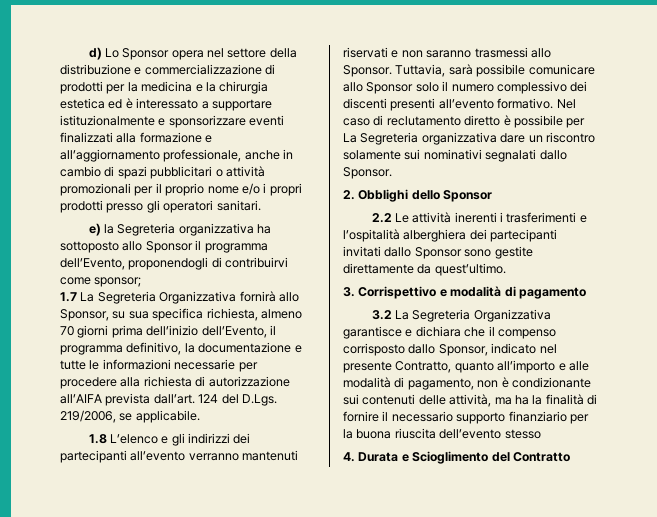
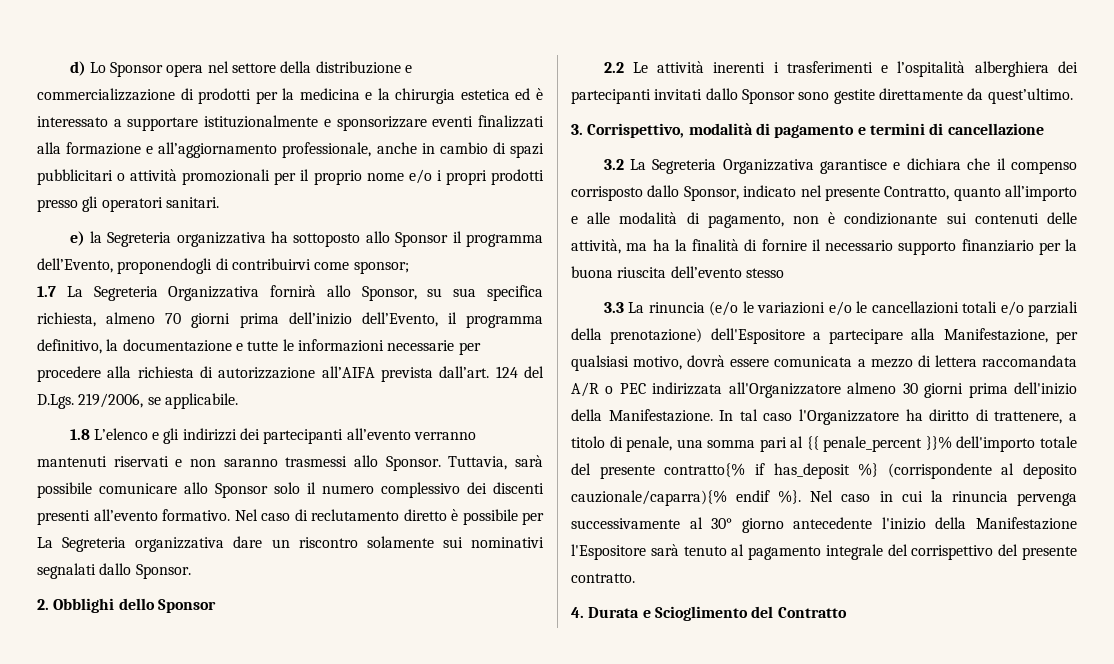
[358,286,447,299] Corrispettivo e -> [587,123,685,138] Corrispettivo,
(586, 293) none -> [857,123,1044,135] e termini di cancellazione
(541, 434) none -> [603,301,1078,317] [571,328,1078,344] [571,355,1077,371] [571,382,1077,398] [571,409,1077,425] [571,436,1077,452] [571,463,1077,479] [571,490,1077,506] [571,517,1077,533] [571,544,1077,560] [571,573,635,583] // 3.3 La rinuncia (e/o le variazioni e/o le cancellazioni totali e/o parziali della prenotazione) dell'Espositore a partecipare alla Manifestazione, per qualsiasi motivo, dovrà essere comunicata a mezzo di lettera raccomandata A/R o PEC indirizzata all'Organizzatore almeno 30 giorni prima dell'inizio della Manifestazione. In tal caso l'Organizzatore ha diritto di trattenere, a titolo di penale, una somma pari al {{ penale_percent }}% dell'importo totale del presente contratto{% if has_deposit %} (corrispondente al deposito cauzionale/caparra){% endif %}. Nel caso in cui la rinuncia pervenga successivamente al 30° giorno antecedente l'inizio della Manifestazione l'Espositore sarà tenuto al pagamento integrale del corrispettivo del presente contratto.

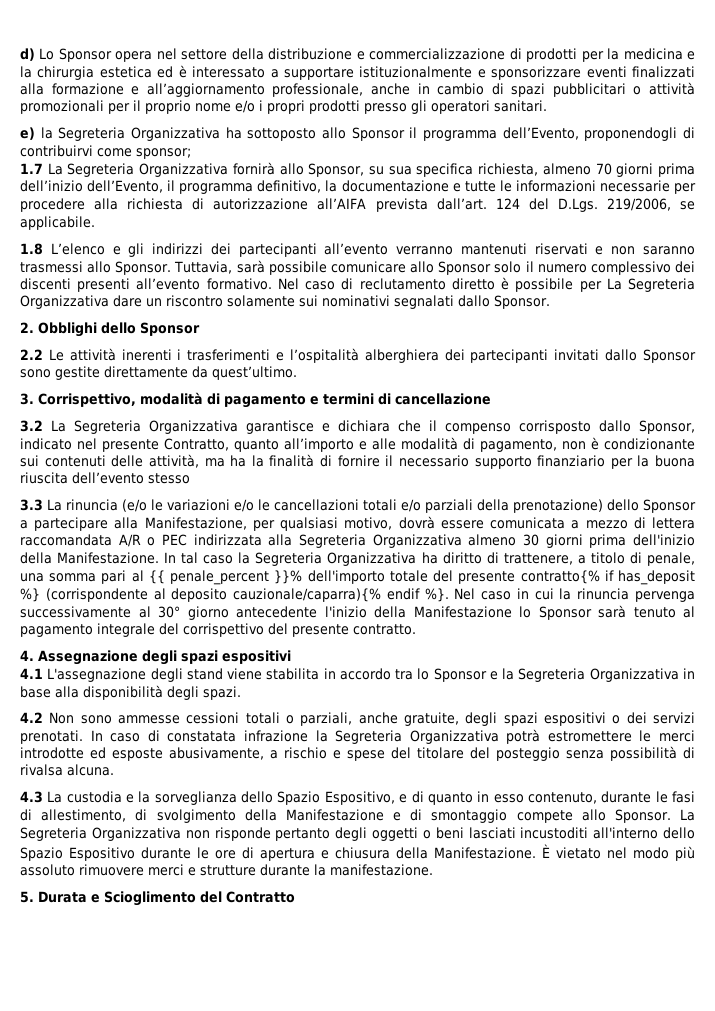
[176,232,266,247] organizzativa -> [131,127,220,141] Organizzativa
[135,537,225,552] organizzativa -> [20,295,109,309] Organizzativa
[710,328,805,344] dell'Espositore -> [607,499,696,513] dello Sponsor
[728,382,841,398] all'Organizzatore -> [268,534,462,548] alla Segreteria Organizzativa
[799,409,899,425] l'Organizzatore -> [238,552,417,566] la Segreteria Organizzativa
[571,544,646,560] l'Espositore -> [519,606,592,620] lo Sponsor
(584, 612) none -> [38,650,291,665] [20,668,695,682] [20,685,241,700] [20,712,695,726] [20,729,696,744] [20,746,695,761] [20,764,114,776] [20,791,696,805] [20,809,695,823] [20,827,695,841] [20,844,695,861] [20,864,433,876] [20,891,34,903] Assegnazione degli spazi espositivi // 4.1 L'assegnazione degli stand viene stabilita in accordo tra lo Sponsor e la Segreteria Organizzativa in base alla disponibilità degli spazi. // 4.2 Non sono ammesse cessioni totali o parziali, anche gratuite, degli spazi espositivi o dei servizi prenotati. In caso di constatata infrazione la Segreteria Organizzativa potrà estromettere le merci introdotte ed esposte abusivamente, a rischio e spese del titolare del posteggio senza possibilità di rivalsa alcuna. // 4.3 La custodia e la sorveglianza dello Spazio Espositivo, e di quanto in esso contenuto, durante le fasi di allestimento, di svolgimento della Manifestazione e di smontaggio compete allo Sponsor. La Segreteria Organizzativa non risponde pertanto degli oggetti o beni lasciati incustoditi all'interno dello Spazio Espositivo durante le ore di apertura e chiusura della Manifestazione. È vietato nel modo più assoluto rimuovere merci e strutture durante la manifestazione. // 5.

